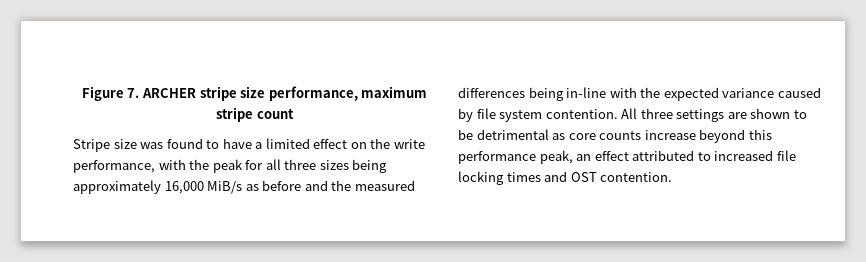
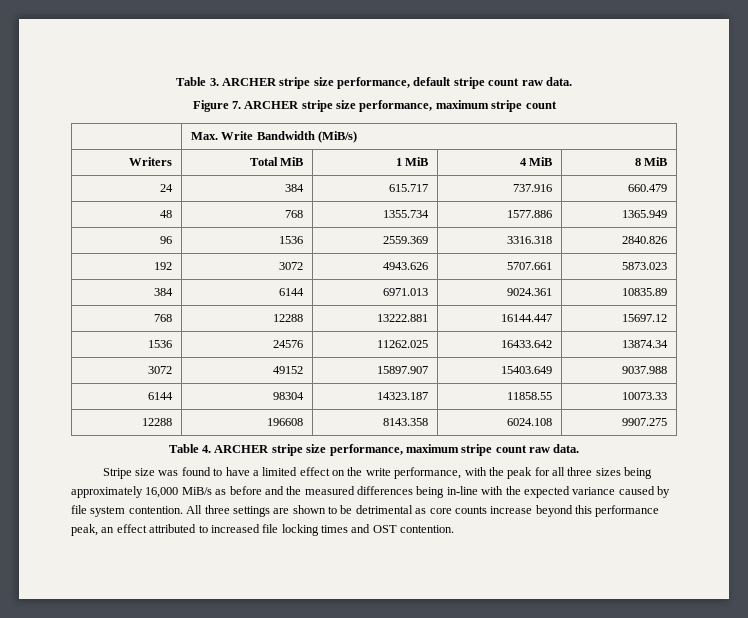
(81, 93) none -> [176,77,572,89] Table 3. ARCHER stripe size performance, default stripe count raw data. //
(294, 114) none -> [190,131,357,143] [129,157,173,166] [249,157,304,166] [395,157,429,166] [519,157,553,166] [634,157,668,166] [160,184,174,192] [285,184,305,192] [389,184,429,192] [513,184,553,192] [628,184,668,192] [160,210,173,218] [285,210,304,218] [383,210,430,218] [507,210,553,218] [622,210,668,218] [160,236,173,244] [279,236,304,244] [383,236,429,244] [507,236,553,244] [622,236,668,244] [154,262,173,270] [279,262,304,270] [383,262,429,270] [507,262,553,270] [622,262,668,270] [154,288,174,296] [279,288,305,296] [383,288,429,296] [507,288,553,296] [622,288,668,296] [154,314,173,322] [273,314,304,322] [377,314,429,322] [501,314,553,322] [622,314,668,322] [148,340,173,348] [273,340,304,348] [377,340,429,348] [501,340,553,348] [622,340,669,348] [148,366,173,374] [273,366,304,374] [377,366,429,374] [501,366,553,374] [622,366,668,374] [148,392,174,400] [273,392,305,400] [377,392,429,400] [507,392,553,400] [622,392,668,400] [142,418,173,426] [267,418,304,426] [383,418,429,426] [507,418,553,426] [622,418,668,426] [168,444,580,456] // | Max. Write Bandwidth (MiB/s) // Writers | Total MiB | 1 MiB | 4 MiB | 8 MiB // 24 | 384 | 615.717 | 737.916 | 660.479 // 48 | 768 | 1355.734 | 1577.886 | 1365.949 // 96 | 1536 | 2559.369 | 3316.318 | 2840.826 // 192 | 3072 | 4943.626 | 5707.661 | 5873.023 // 384 | 6144 | 6971.013 | 9024.361 | 10835.89 // 768 | 12288 | 13222.881 | 16144.447 | 15697.12 // 1536 | 24576 | 11262.025 | 16433.642 | 13874.34 // 3072 | 49152 | 15897.907 | 15403.649 | 9037.988 // 6144 | 98304 | 14323.187 | 11858.55 | 10073.33 // 12288 | 196608 | 8143.358 | 6024.108 | 9907.275 // Table 4. ARCHER stripe size performance, maximum stripe count raw data.

